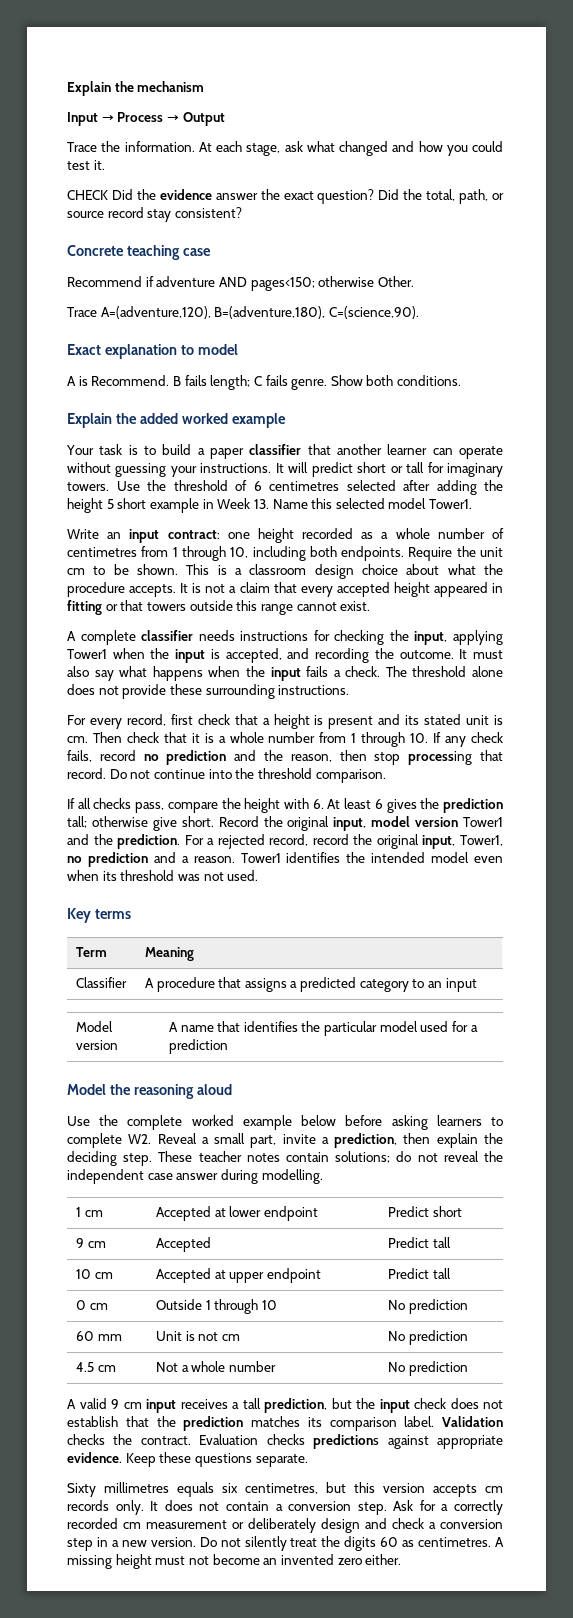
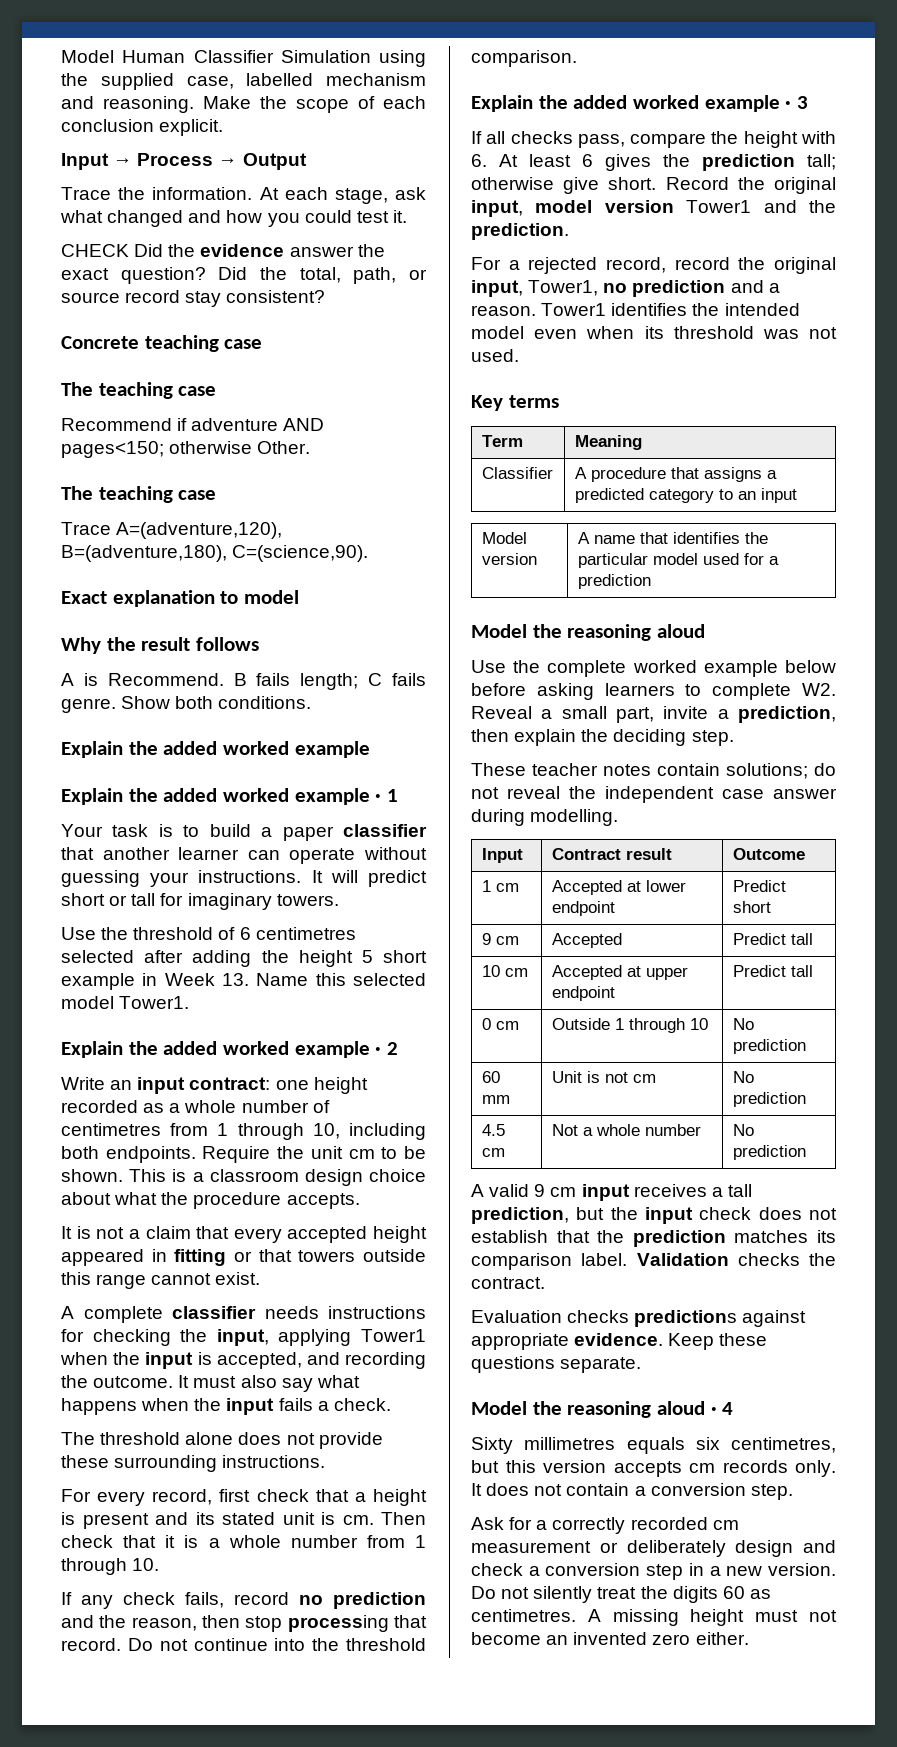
[67,81,205,96] Explain the mechanism -> [61,50,426,67] [61,73,426,90] [61,96,426,113] [61,119,224,136] Model Human Classifier Simulation using the supplied case, labelled mechanism and reasoning. Make the scope of each conclusion explicit.
(211, 252) none -> [61,382,217,399] // The teaching case
(414, 281) none -> [61,486,217,503] // The teaching case
(238, 349) none -> [61,637,260,654] // Why the result follows
(286, 420) none -> [61,788,399,805] // Explain the added worked example · 1
(109, 486) none -> (339, 900) //
(473, 504) none -> [61,1041,399,1058] // Explain the added worked example · 2
(177, 590) none -> (360, 1201) //
(381, 671) none -> (391, 1404) //
(429, 738) none -> (160, 1564) //
(386, 776) none -> [471,95,809,112] // Explain the added worked example · 3
(181, 841) none -> (569, 231) //
(153, 1159) none -> (734, 738) //
(323, 1176) none -> [481,848,523,863] [551,848,672,860] [732,848,805,860] // Input | Contract result | Outcome
(191, 1440) none -> (545, 1283) //
(308, 1460) none -> [471,1401,734,1418] // Model the reasoning aloud · 4
(387, 1508) none -> (793, 1492) //

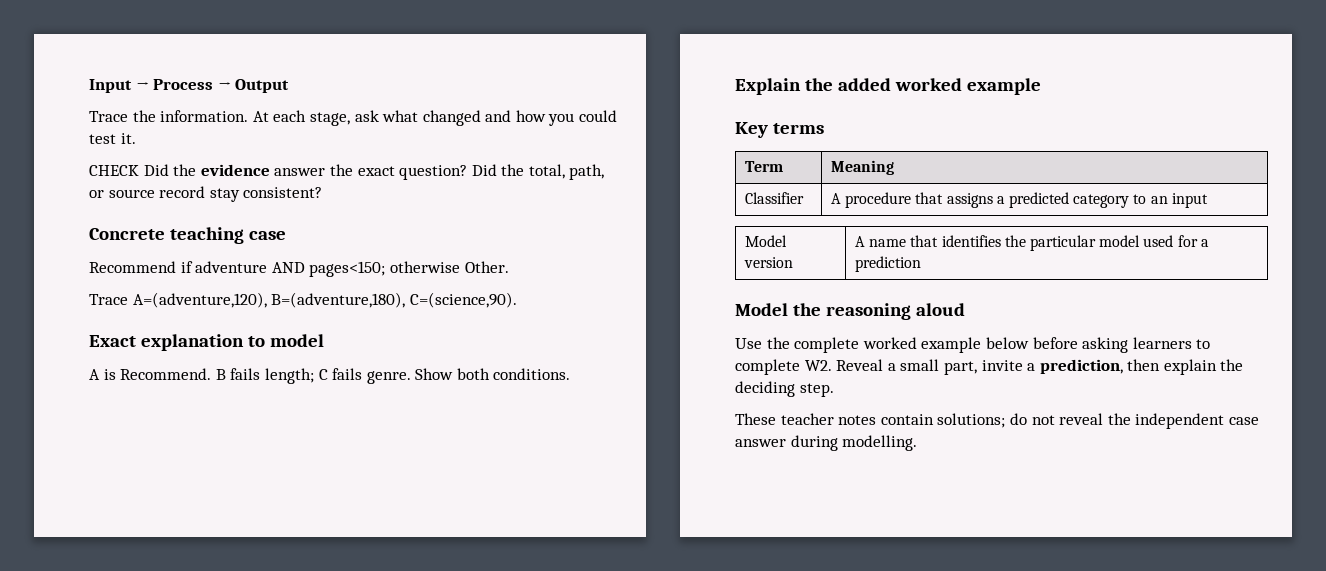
[61,50,426,67] [61,73,426,90] [61,96,426,113] [61,119,224,136] Model Human Classifier Simulation using the supplied case, labelled mechanism and reasoning. Make the scope of each conclusion explicit. // -> (89, 86) none
[61,382,217,399] // The teaching case -> (286, 235) none
[61,486,217,503] // The teaching case -> (509, 267) none
[61,637,260,654] // Why the result follows -> (324, 340) none
[61,788,399,805] [61,824,427,841] [61,847,427,864] [61,870,427,887] [61,893,339,910] [61,927,356,940] [61,950,427,967] [61,973,426,990] [61,996,190,1009] [61,1041,399,1058] [61,1077,368,1094] [61,1100,330,1113] [61,1123,427,1140] [61,1146,427,1163] [61,1169,426,1186] [61,1192,360,1209] [61,1226,427,1243] [61,1249,426,1266] [61,1272,261,1289] [61,1306,426,1323] [61,1329,426,1346] [60,1352,427,1369] [61,1375,360,1392] [61,1398,391,1415] [61,1432,383,1449] [61,1455,326,1472] [61,1489,427,1506] [61,1512,426,1529] [61,1535,426,1548] [61,1558,160,1575] [61,1592,426,1609] [61,1615,428,1632] [61,1638,427,1651] [471,50,577,67] [471,95,809,112] [471,131,836,148] [471,154,836,171] [471,177,836,194] [471,200,836,217] [471,223,569,240] [471,257,836,274] [471,280,780,297] [471,303,800,316] [471,326,837,339] [471,349,519,362] // Explain the added worked example · 1 // Your task is to build a paper classifier that another learner can operate without guessing your instructions. It will predict short or tall for imaginary towers. // Use the threshold of 6 centimetres selected after adding the height 5 short example in Week 13. Name this selected model Tower1. // Explain the added worked example · 2 // Write an input contract: one height recorded as a whole number of centimetres from 1 through 10, including both endpoints. Require the unit cm to be shown. This is a classroom design choice about what the procedure accepts. // It is not a claim that every accepted height appeared in fitting or that towers outside this range cannot exist. // A complete classifier needs instructions for checking the input, applying Tower1 when the input is accepted, and recording the outcome. It must also say what happens when the input fails a check. // The threshold alone does not provide these surrounding instructions. // For every record, first check that a height is present and its stated unit is cm. Then check that it is a whole number from 1 through 10. // If any check fails, record no prediction and the reason, then stop processing that record. Do not continue into the threshold comparison. // Explain the added worked example · 3 // If all checks pass, compare the height with 6. At least 6 gives the prediction tall; otherwise give short. Record the original input, model version Tower1 and the prediction. // For a rejected record, record the original input, Tower1, no prediction and a reason. Tower1 identifies the intended model even when its threshold was not used. -> (1041, 86) none
[481,848,523,863] [551,848,672,860] [732,848,805,860] [481,880,519,892] [551,880,686,895] [551,901,615,916] [732,880,786,892] [732,901,771,913] [481,933,519,945] [551,933,622,948] [732,933,813,945] [481,965,528,977] [551,965,688,980] [551,986,615,1001] [732,965,813,977] [481,1018,519,1030] [551,1018,708,1033] [732,1018,754,1030] [732,1039,806,1054] [481,1071,500,1083] [481,1095,510,1104] [551,1071,656,1083] [732,1071,754,1083] [732,1092,806,1107] [481,1124,505,1136] [481,1148,505,1157] [551,1124,701,1136] [732,1124,754,1136] [732,1145,806,1160] [471,1184,752,1201] [471,1207,837,1224] [471,1230,836,1247] [471,1253,836,1270] [471,1277,545,1289] [471,1310,807,1327] [471,1333,768,1350] [471,1356,642,1373] [471,1401,734,1418] [471,1437,836,1454] [471,1460,836,1477] [471,1483,793,1500] [471,1517,739,1534] [471,1540,836,1557] [471,1563,836,1580] [471,1586,771,1603] [471,1609,837,1626] [471,1632,749,1645] // Input | Contract result | Outcome // 1 cm | Accepted at lower endpoint | Predict short // 9 cm | Accepted | Predict tall // 10 cm | Accepted at upper endpoint | Predict tall // 0 cm | Outside 1 through 10 | No prediction // 60 mm | Unit is not cm | No prediction // 4.5 cm | Not a whole number | No prediction // A valid 9 cm input receives a tall prediction, but the input check does not establish that the prediction matches its comparison label. Validation checks the contract. // Evaluation checks predictions against appropriate evidence. Keep these questions separate. // Model the reasoning aloud · 4 // Sixty millimetres equals six centimetres, but this version accepts cm records only. It does not contain a conversion step. // Ask for a correctly recorded cm measurement or deliberately design and check a conversion step in a new version. Do not silently treat the digits 60 as centimetres. A missing height must not become an invented zero either. -> (918, 443) none

